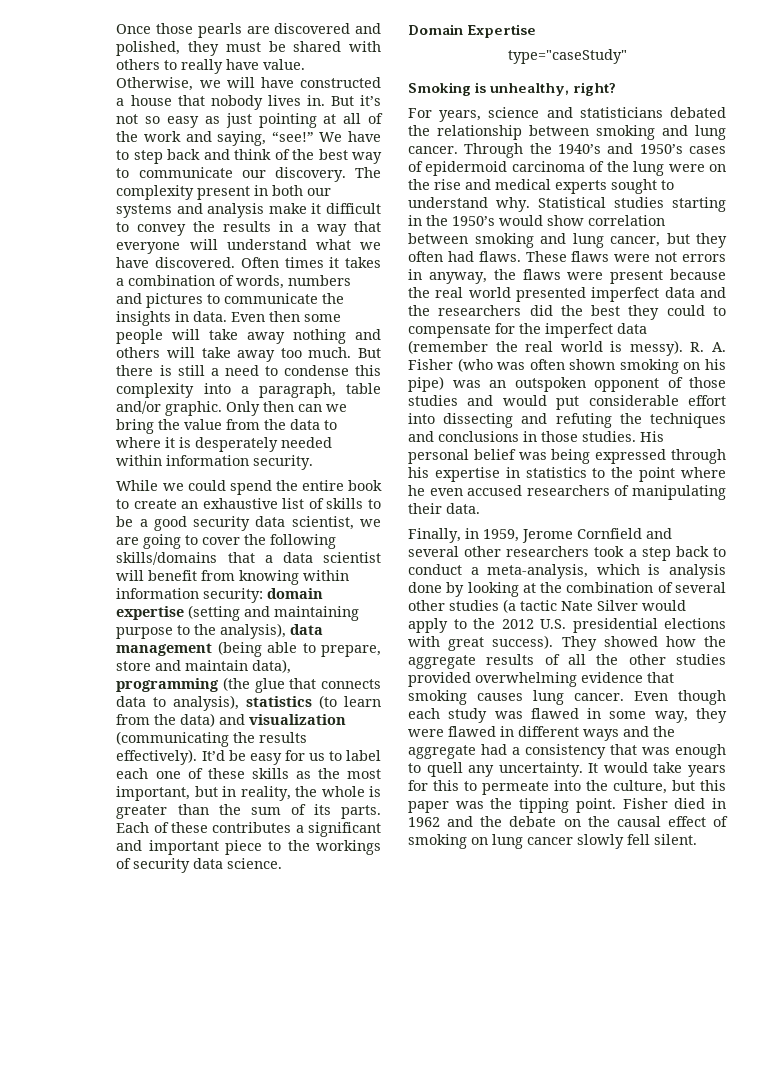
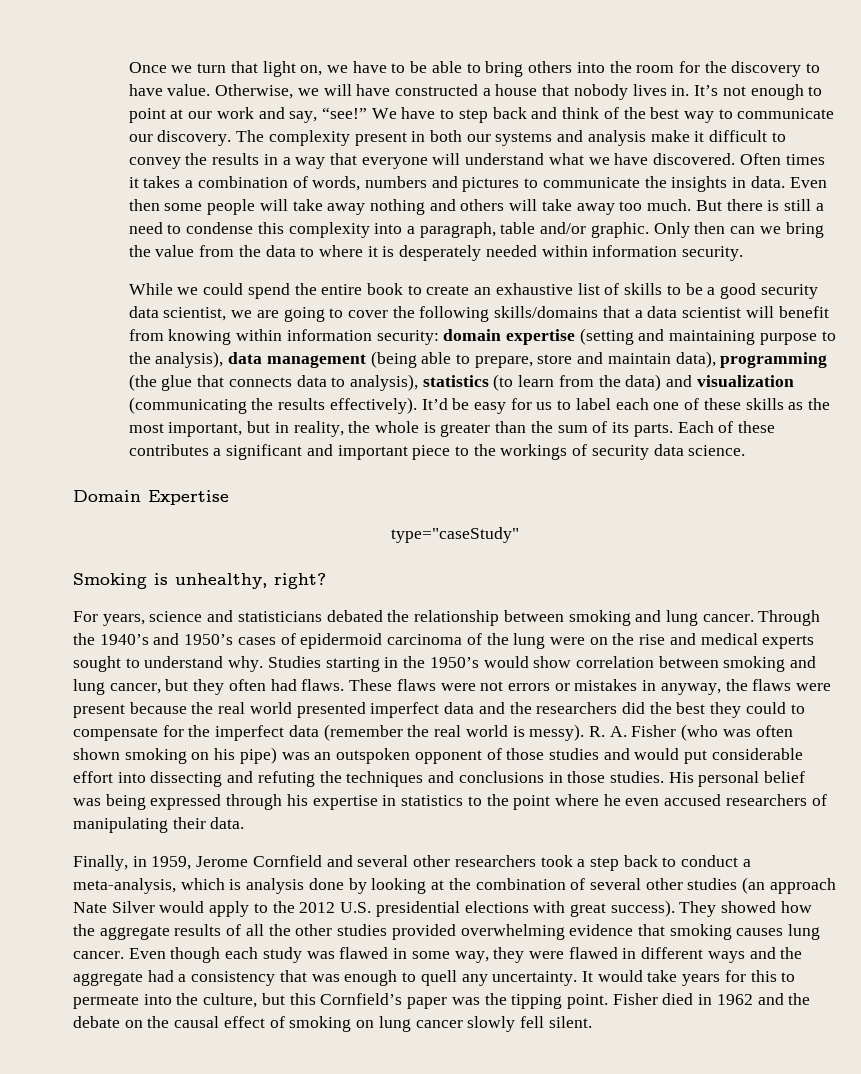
[156,23,382,38] [116,41,382,56] [116,59,224,74] those pearls are discovered and polished, they must be shared with others to really -> [171,61,821,77] we turn that light on, we have to be able to bring others into the room for the discovery to
[330,95,381,106] [116,113,383,128] [116,131,139,142] But it’s not so easy as just pointing at all of the -> [694,84,823,100] [128,108,213,123] It’s not enough to point at our
[217,131,267,146] saying, -> [289,111,318,123] say,
[538,197,664,208] Statistical studies -> [267,656,321,668] Studies
(726, 258) none -> [554,679,638,691] or mistakes
[503,599,557,613] (a tactic -> [742,877,836,894] (an approach
(726, 785) none -> [320,993,403,1005] Cornfield’s

